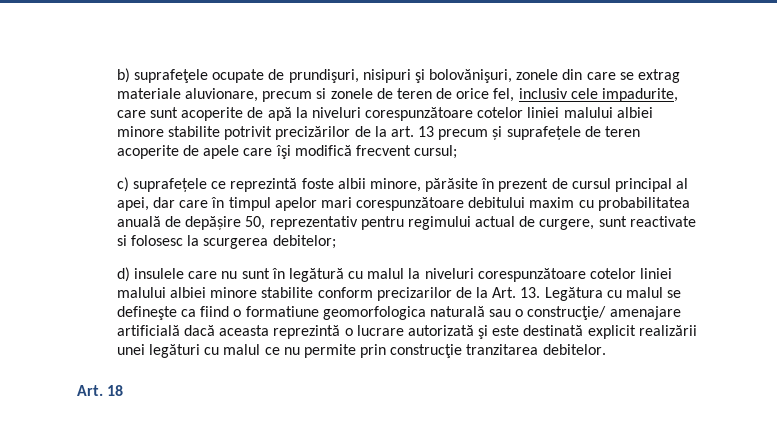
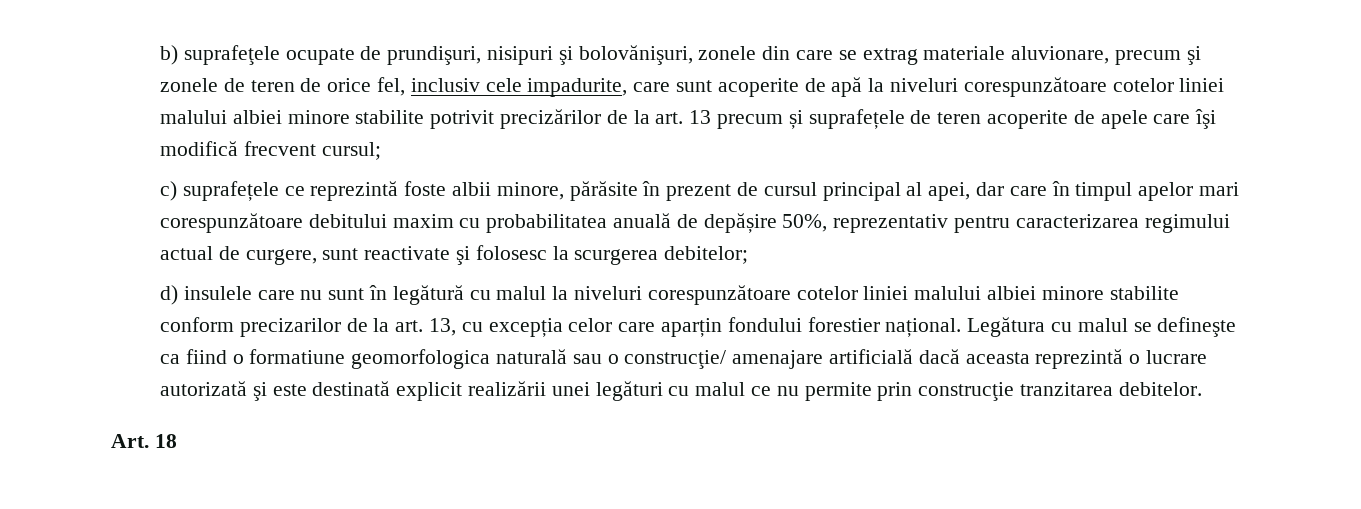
[316,88,327,99] si -> [1186,46,1201,65] şi
[245,216,266,230] 50, -> [782,214,828,232] 50%,
(404, 223) none -> [1015,214,1139,228] caracterizarea
[116,235,127,246] si -> [456,246,471,265] şi
[492,287,541,298] Art. 13. -> [395,317,962,337] art. 13, cu excepția celor care aparțin fondului forestier național.

